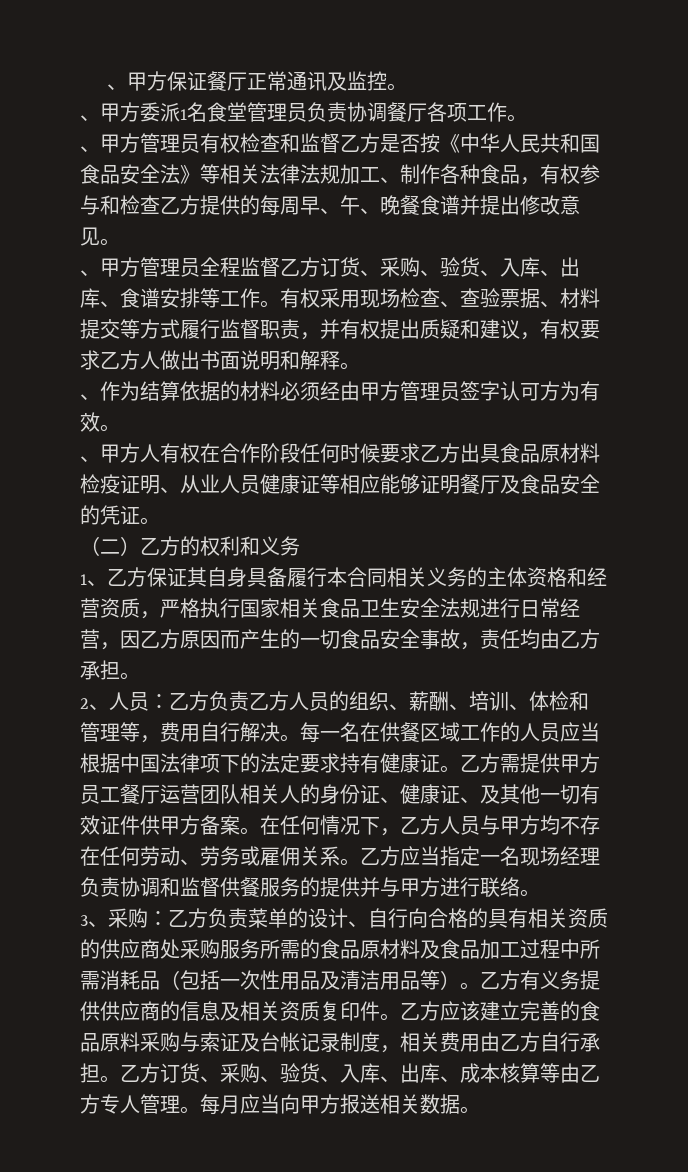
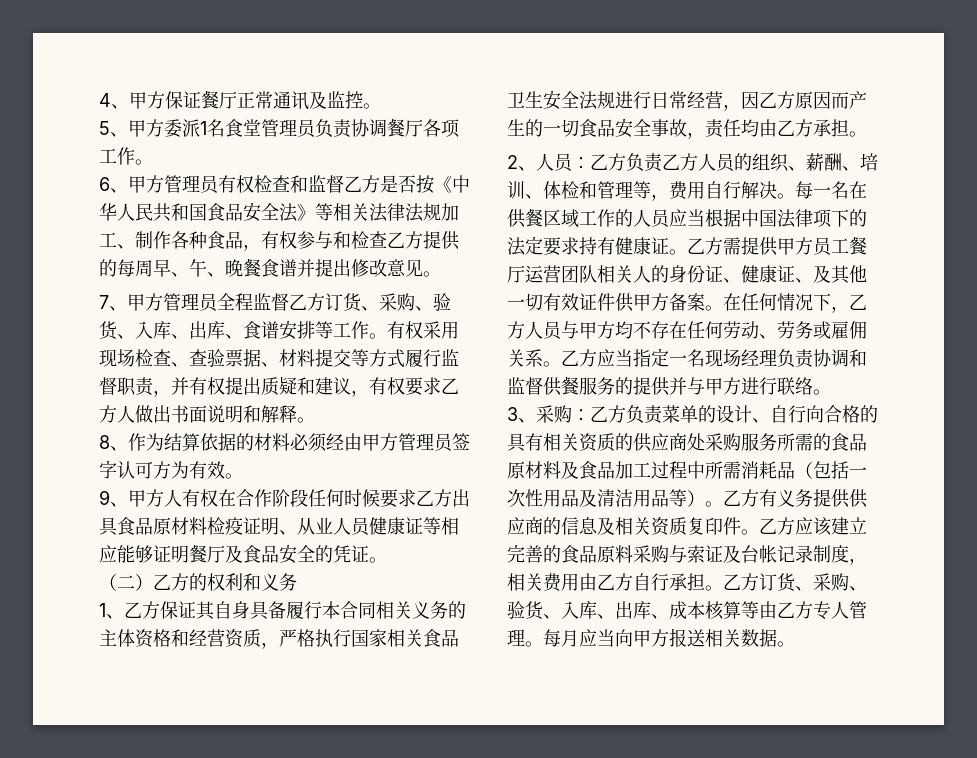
(106, 87) none -> [99,93,111,107] 4
(407, 87) none -> [99,121,110,135] 5
(527, 118) none -> [99,177,110,191] 6
(120, 242) none -> [99,295,109,309] 7
(360, 366) none -> [99,435,110,449] 8
(120, 428) none -> [99,490,110,505] 9

